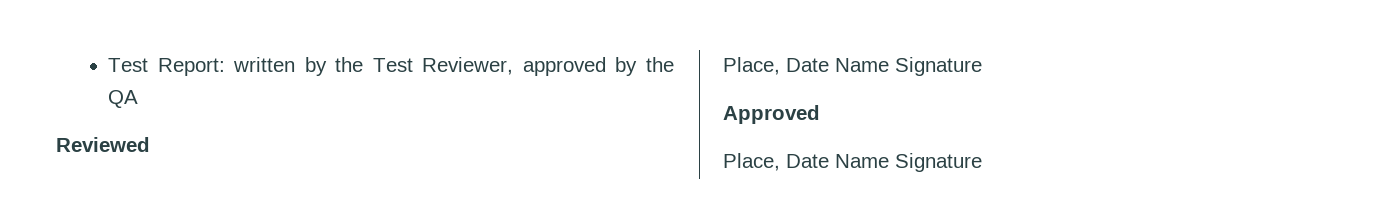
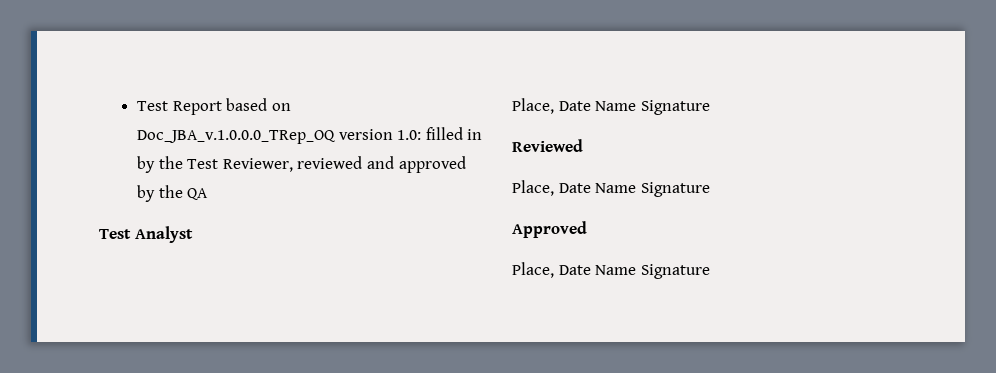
[108,57,296,76] Test Report: written -> [136,98,291,115] [136,127,483,144] Test Report based on Doc_JBA_v.1.0.0.0_TRep_OQ version 1.0: filled in
(514, 66) none -> [297,156,394,169] reviewed and
(139, 99) none -> [99,226,193,243] [512,98,710,115] // Test Analyst // Place, Date Name Signature

